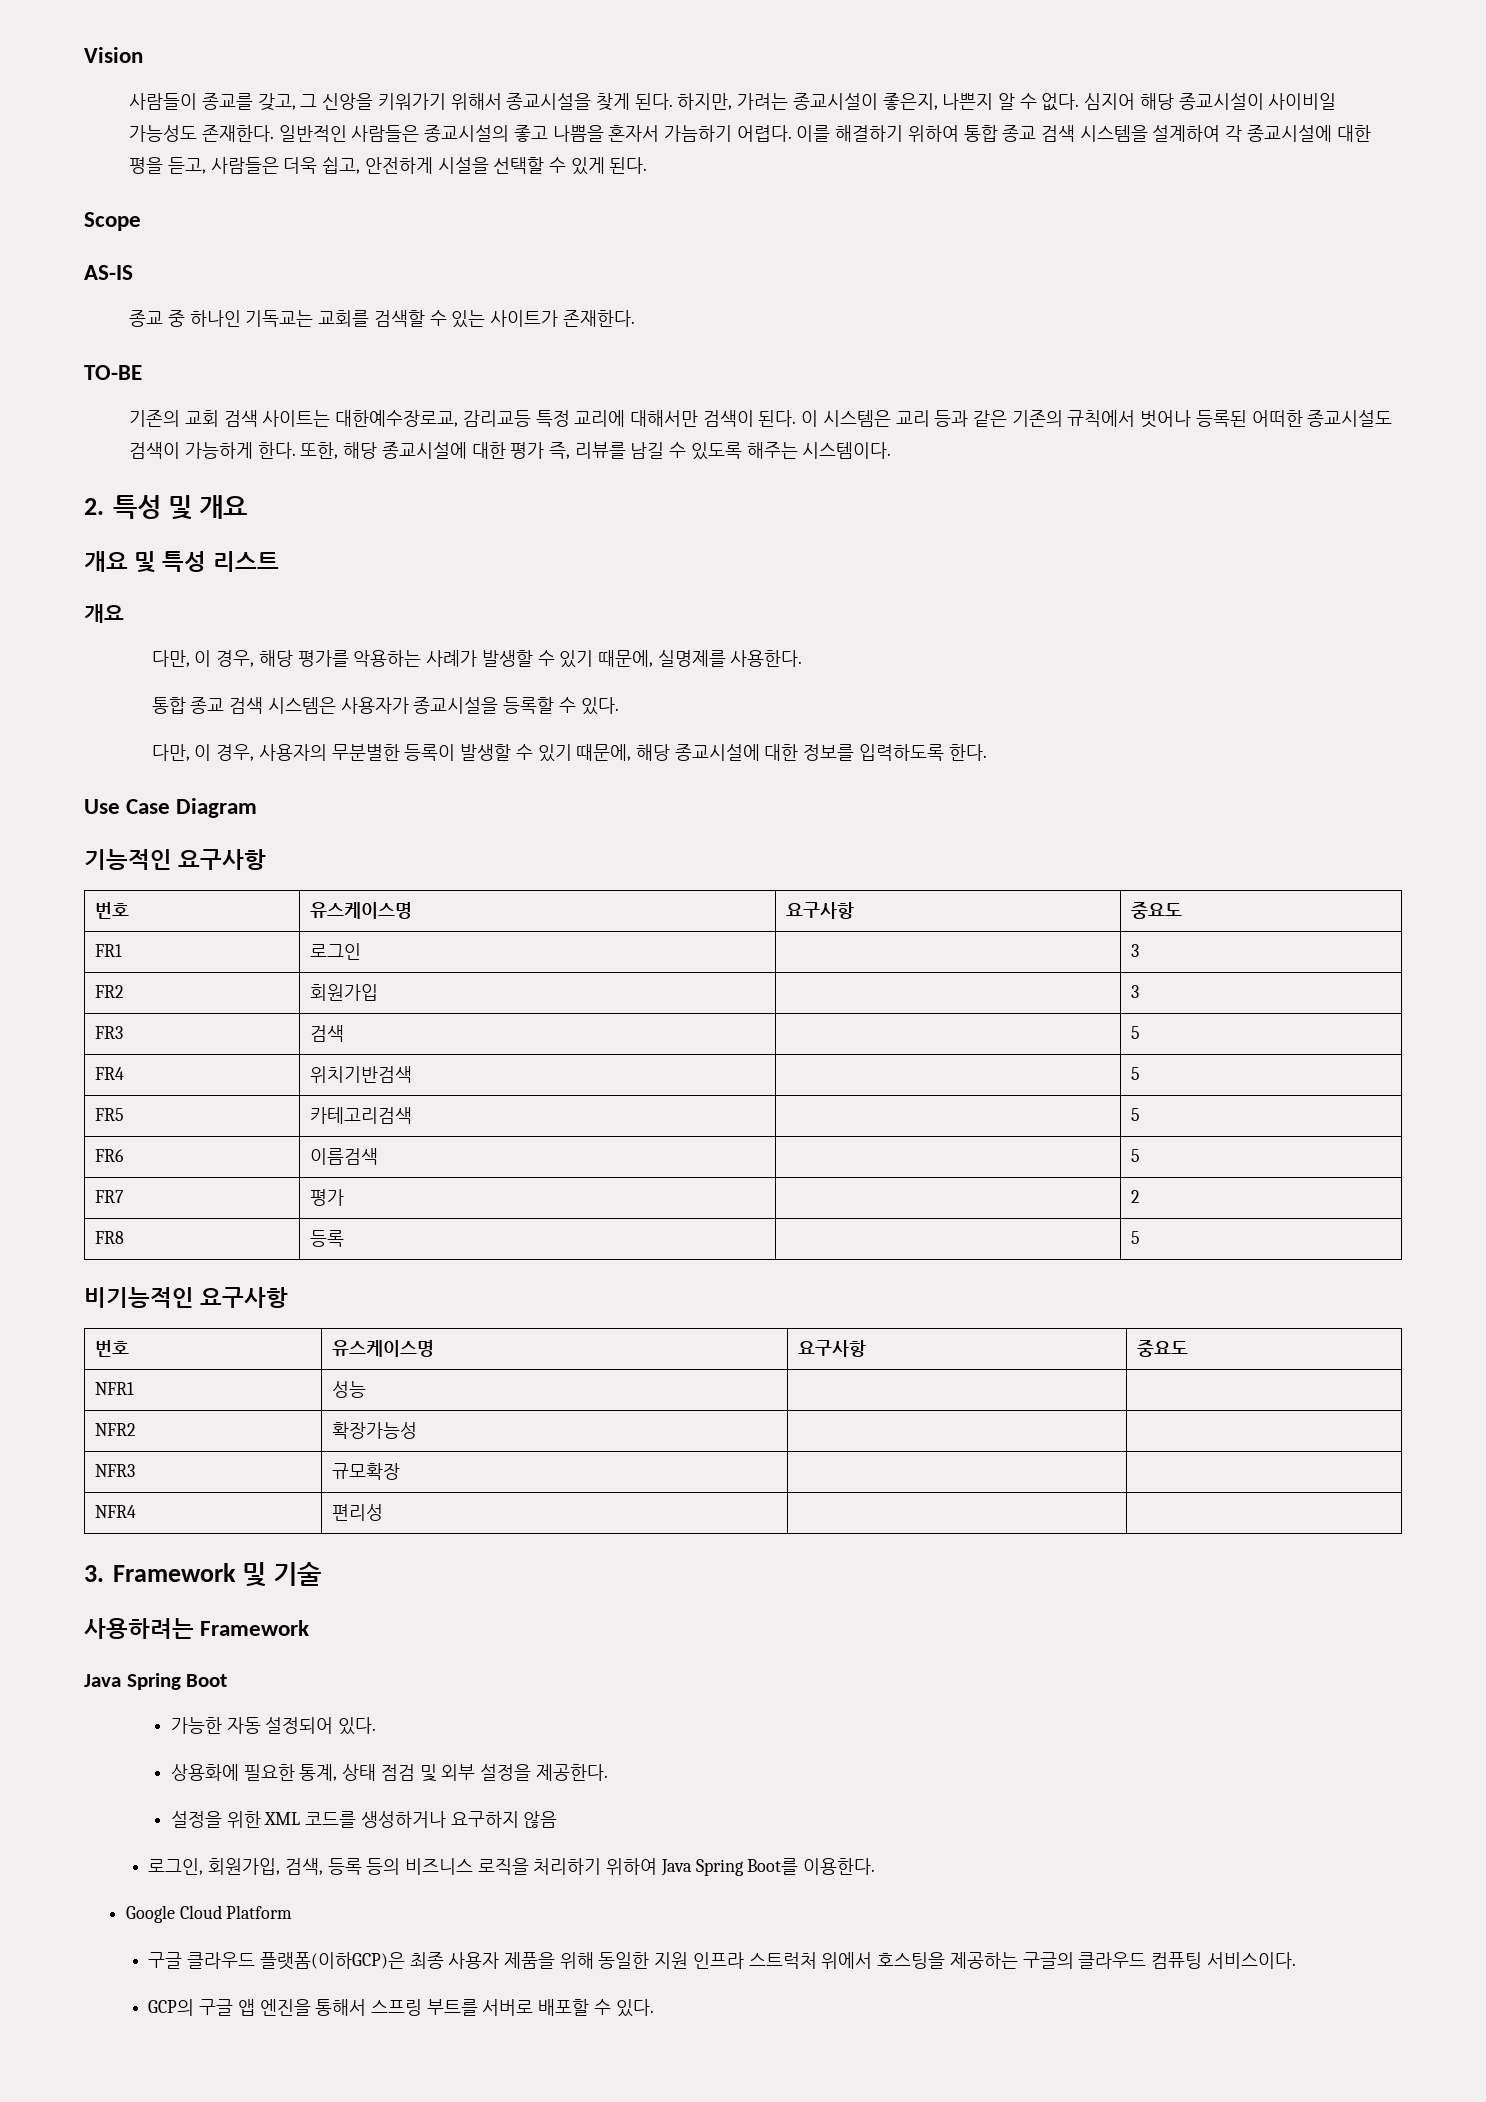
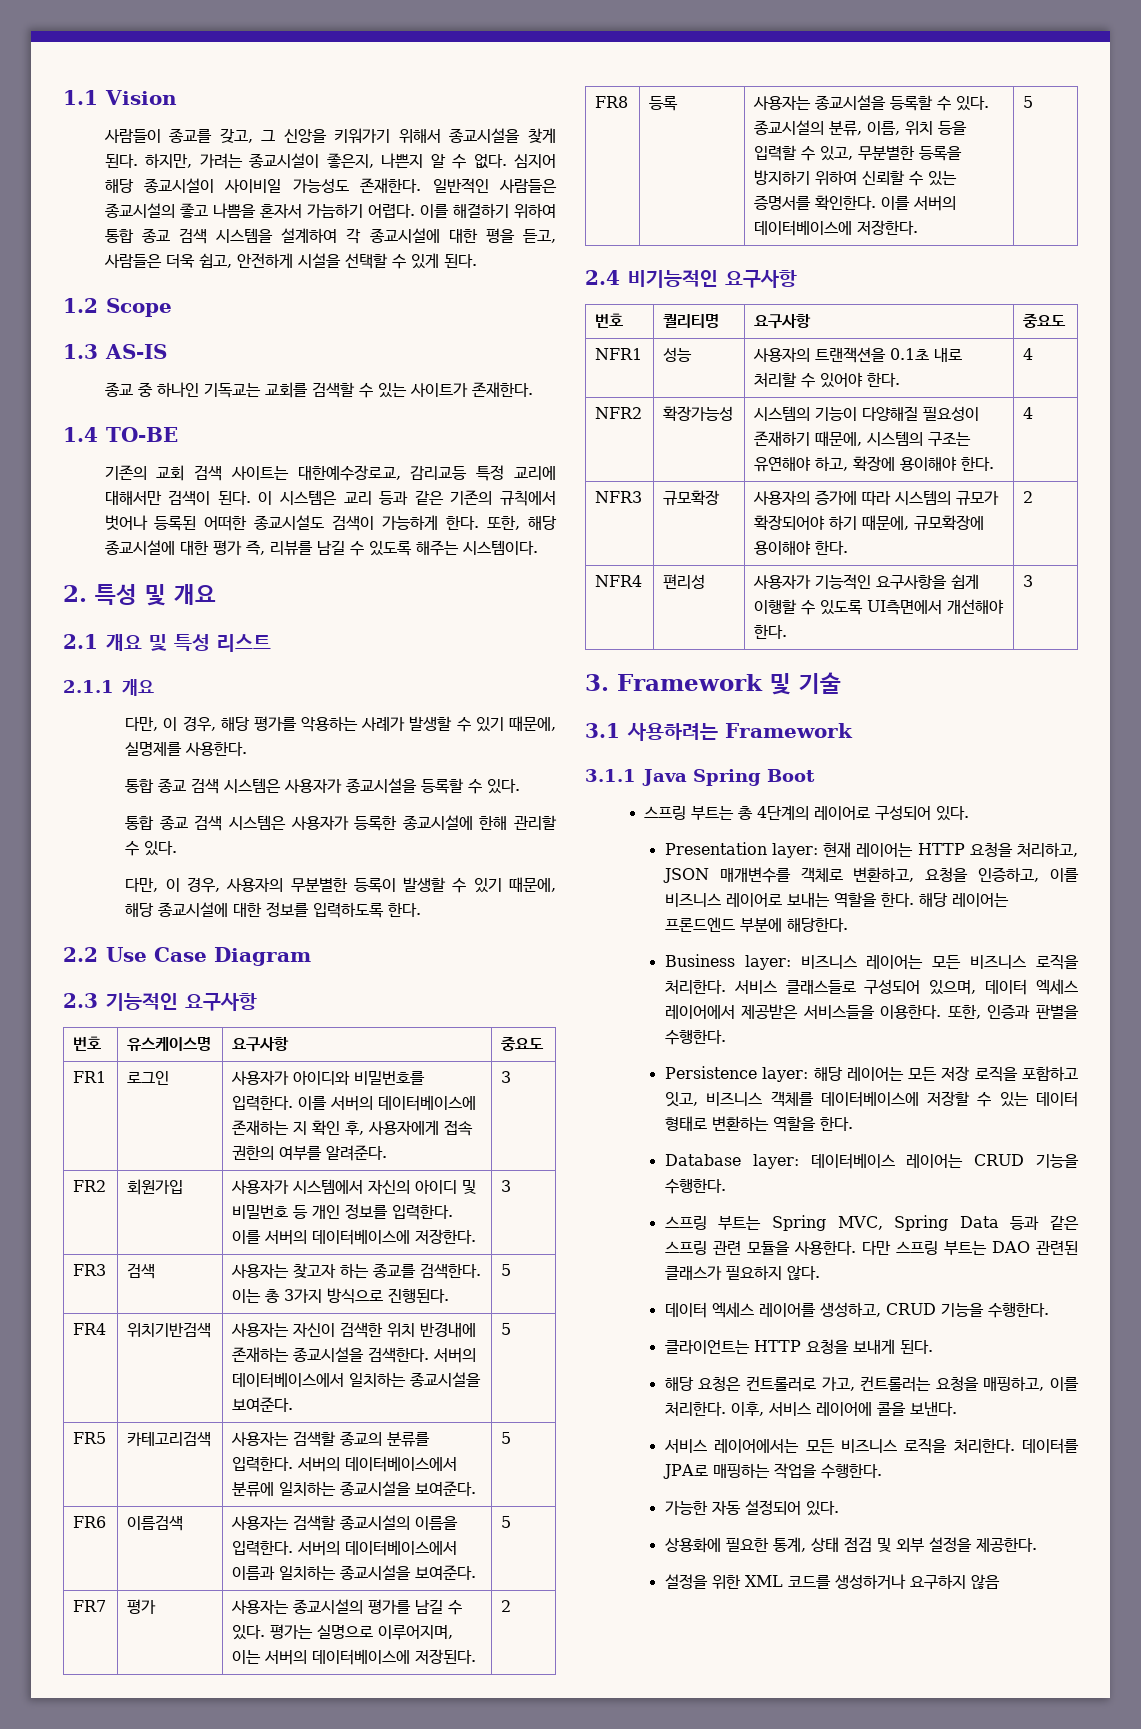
(84, 55) none -> [63,90,98,105] 1.1
(648, 165) none -> [63,298,98,313] 1.2
(141, 221) none -> [63,344,98,359] 1.3
(635, 318) none -> [63,427,98,442] 1.4
(247, 507) none -> [63,634,98,649] 2.1
(279, 561) none -> [63,680,114,693] 2.1.1
(619, 706) none -> [125,815,557,831] [125,841,178,856] // 통합 종교 검색 시스템은 사용자가 등록한 종교시설에 한해 관리할 수 있다.
(987, 752) none -> [63,947,98,962] 2.2
(258, 808) none -> [63,993,98,1008] 2.3
[1130,944,1139,957] [94,985,124,998] [309,984,378,1001] [1130,985,1139,998] [94,1026,123,1039] [309,1025,344,1042] [1130,1026,1140,1039] [94,1067,124,1080] [309,1066,412,1083] [1130,1067,1140,1080] [94,1108,124,1121] [309,1107,412,1124] [1130,1108,1140,1121] [94,1149,124,1162] [309,1148,378,1165] [1130,1149,1140,1162] [94,1190,124,1203] [309,1189,344,1206] [1130,1190,1140,1203] [94,1231,124,1244] [309,1230,344,1247] [1130,1231,1140,1244] | 3 // FR2 | 회원가입 | | 3 // FR3 | 검색 | | 5 // FR4 | 위치기반검색 | | 5 // FR5 | 카테고리검색 | | 5 // FR6 | 이름검색 | | 5 // FR7 | 평가 | | 2 // FR8 | 등록 | | 5 // -> [231,1071,426,1085] [232,1095,477,1111] [232,1120,474,1136] [232,1145,388,1161] [501,1071,512,1083] [73,1180,107,1192] [127,1179,184,1195] [231,1179,477,1194] [232,1204,454,1220] [232,1229,477,1245] [501,1180,512,1192] [73,1264,107,1276] [127,1263,156,1279] [231,1263,482,1279] [232,1288,450,1304] [501,1264,512,1276] [73,1323,107,1335] [127,1322,212,1338] [231,1322,477,1338] [232,1347,477,1363] [232,1372,482,1388] [232,1397,294,1412] [501,1323,512,1335] [73,1432,107,1444] [127,1431,212,1447] [231,1431,431,1447] [232,1456,458,1472] [232,1481,477,1497] [501,1432,512,1444] [73,1516,107,1528] [127,1515,184,1531] [231,1515,459,1531] [232,1540,458,1556] [232,1565,477,1580] [501,1516,512,1528] [73,1600,107,1612] [127,1599,157,1614] [231,1599,463,1615] [232,1624,454,1640] [232,1649,477,1665] [501,1600,512,1612] [595,96,629,108] [649,96,679,111] [753,95,990,111] [754,120,968,136] [754,145,963,161] [754,170,958,186] [754,195,957,211] [754,220,919,236] [1023,96,1034,108] [585,270,620,285] 사용자가 아이디와 비밀번호를 입력한다. 이를 서버의 데이터베이스에 존재하는 지 확인 후, 사용자에게 접속 권한의 여부를 알려준다. | 3 // FR2 | 회원가입 | 사용자가 시스템에서 자신의 아이디 및 비밀번호 등 개인 정보를 입력한다. 이를 서버의 데이터베이스에 저장한다. | 3 // FR3 | 검색 | 사용자는 찾고자 하는 종교를 검색한다. 이는 총 3가지 방식으로 진행된다. | 5 // FR4 | 위치기반검색 | 사용자는 자신이 검색한 위치 반경내에 존재하는 종교시설을 검색한다. 서버의 데이터베이스에서 일치하는 종교시설을 보여준다. | 5 // FR5 | 카테고리검색 | 사용자는 검색할 종교의 분류를 입력한다. 서버의 데이터베이스에서 분류에 일치하는 종교시설을 보여준다. | 5 // FR6 | 이름검색 | 사용자는 검색할 종교시설의 이름을 입력한다. 서버의 데이터베이스에서 이름과 일치하는 종교시설을 보여준다. | 5 // FR7 | 평가 | 사용자는 종교시설의 평가를 남길 수 있다. 평가는 실명으로 이루어지며, 이는 서버의 데이터베이스에 저장된다. | 2 // FR8 | 등록 | 사용자는 종교시설을 등록할 수 있다. 종교시설의 분류, 이름, 위치 등을 입력할 수 있고, 무분별한 등록을 방지하기 위하여 신뢰할 수 있는 증명서를 확인한다. 이를 서버의 데이터베이스에 저장한다. | 5 // 2.4
[331,1340,434,1357] 유스케이스명 -> [663,314,720,328] 퀄리티명
[94,1423,136,1436] [331,1422,417,1439] [94,1464,135,1477] [331,1463,400,1480] [94,1505,136,1518] [331,1504,383,1521] | // NFR2 | 확장가능성 | | // NFR3 | 규모확장 | | // NFR4 | 편리성 | | -> [753,347,963,363] [754,372,901,388] [1023,348,1034,360] [595,407,643,419] [663,406,734,421] [754,406,980,421] [754,431,972,446] [754,456,995,472] [1023,407,1034,419] [595,491,643,503] [663,490,721,505] [753,490,1000,506] [754,515,985,530] [754,540,849,555] [1023,491,1034,503] [595,575,643,587] [663,574,706,589] [753,574,980,590] [754,599,1005,615] [754,624,788,639] [1023,575,1034,587] 사용자의 트랜잭션을 0.1초 내로 처리할 수 있어야 한다. | 4 // NFR2 | 확장가능성 | 시스템의 기능이 다양해질 필요성이 존재하기 때문에, 시스템의 구조는 유연해야 하고, 확장에 용이해야 한다. | 4 // NFR3 | 규모확장 | 사용자의 증가에 따라 시스템의 규모가 확장되어야 하기 때문에, 규모확장에 용이해야 한다. | 2 // NFR4 | 편리성 | 사용자가 기능적인 요구사항을 쉽게 이행할 수 있도록 UI측면에서 개선해야 한다. | 3
(321, 1574) none -> [585,723,620,738] 3.1
(310, 1628) none -> [585,769,636,782] 3.1.1
(228, 1680) none -> [644,805,970,821] [664,842,1078,858] [662,867,1079,883] [664,892,1009,908] [664,917,848,932] [664,954,1079,970] [664,979,1078,995] [664,1004,1079,1019] [664,1029,726,1045] [664,1066,1078,1082] [664,1091,1078,1107] [664,1116,853,1132] [664,1153,1079,1169] [664,1178,726,1194] [664,1215,1079,1231] [664,1240,1078,1255] [664,1265,820,1280] [664,1302,1049,1318] [664,1339,933,1354] [664,1376,1079,1392] [664,1401,957,1416] [663,1438,1079,1454] [662,1463,882,1479] // 스프링 부트는 총 4단계의 레이어로 구성되어 있다. // Presentation layer: 현재 레이어는 HTTP 요청을 처리하고, JSON 매개변수를 객체로 변환하고, 요청을 인증하고, 이를 비즈니스 레이어로 보내는 역할을 한다. 해당 레이어는 프론드엔드 부분에 해당한다. // Business layer: 비즈니스 레이어는 모든 비즈니스 로직을 처리한다. 서비스 클래스들로 구성되어 있으며, 데이터 엑세스 레이어에서 제공받은 서비스들을 이용한다. 또한, 인증과 판별을 수행한다. // Persistence layer: 해당 레이어는 모든 저장 로직을 포함하고 잇고, 비즈니스 객체를 데이터베이스에 저장할 수 있는 데이터 형태로 변환하는 역할을 한다. // Database layer: 데이터베이스 레이어는 CRUD 기능을 수행한다. // 스프링 부트는 Spring MVC, Spring Data 등과 같은 스프링 관련 모듈을 사용한다. 다만 스프링 부트는 DAO 관련된 클래스가 필요하지 않다. // 데이터 엑세스 레이어를 생성하고, CRUD 기능을 수행한다. // 클라이언트는 HTTP 요청을 보내게 된다. // 해당 요청은 컨트롤러로 가고, 컨트롤러는 요청을 매핑하고, 이를 처리한다. 이후, 서비스 레이어에 콜을 보낸다. // 서비스 레이어에서는 모든 비즈니스 로직을 처리한다. 데이터를 JPA로 매핑하는 작업을 수행한다.
[148,1858,876,1876] [125,1905,293,1923] [148,1952,1296,1970] [148,1999,654,2017] // 로그인, 회원가입, 검색, 등록 등의 비즈니스 로직을 처리하기 위하여 Java Spring Boot를 이용한다. // Google Cloud Platform // 구글 클라우드 플랫폼(이하GCP)은 최종 사용자 제품을 위해 동일한 지원 인프라 스트럭처 위에서 호스팅을 제공하는 구글의 클라우드 컴퓨팅 서비스이다. // GCP의 구글 앱 엔진을 통해서 스프링 부트를 서버로 배포할 수 있다. -> (1000, 1581) none

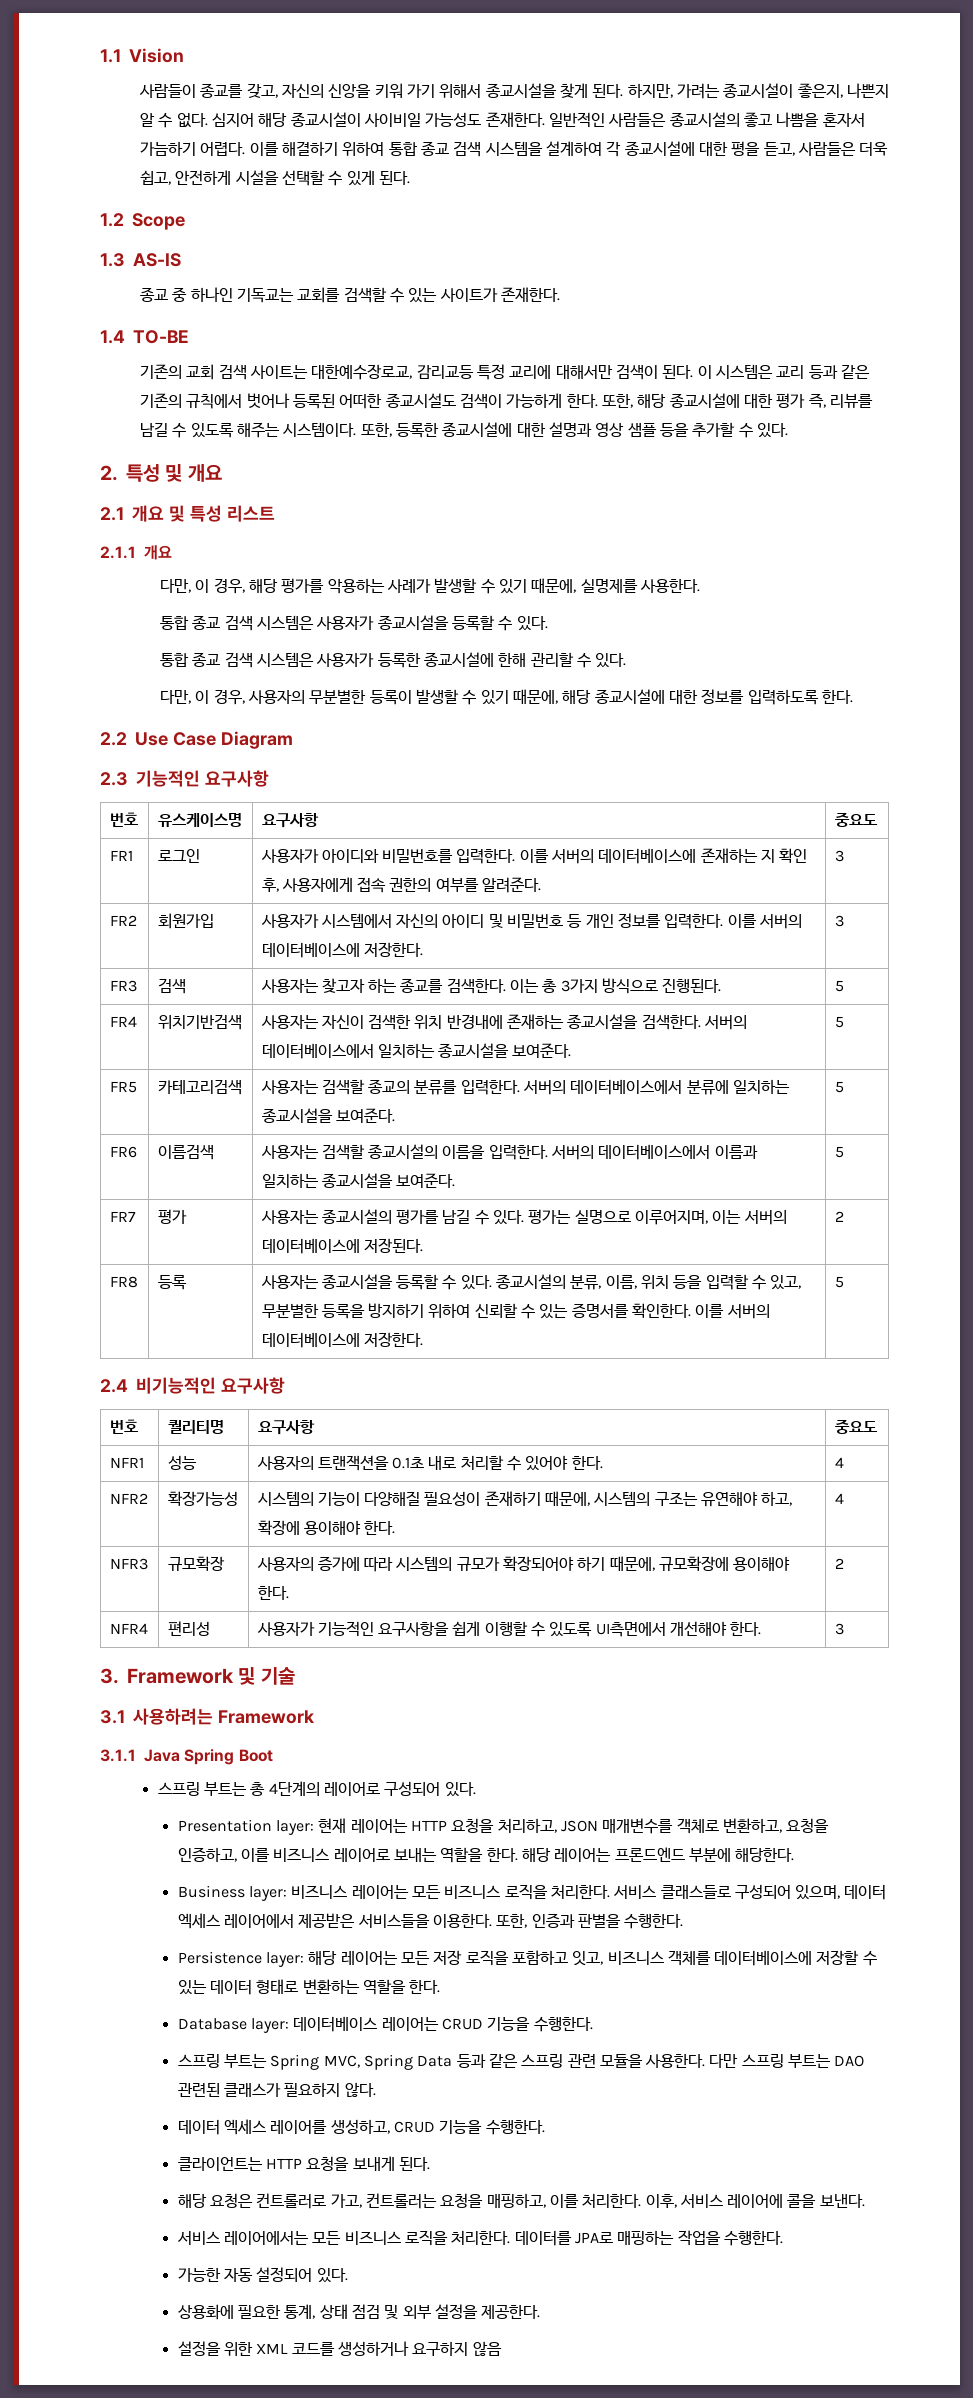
[261,128,391,144] 그 신앙을 키워가기 -> [281,83,435,99] 자신의 신앙을 키워 가기
(538, 547) none -> [360,422,788,438] 또한, 등록한 종교시설에 대한 설명과 영상 샘플 등을 추가할 수 있다.

